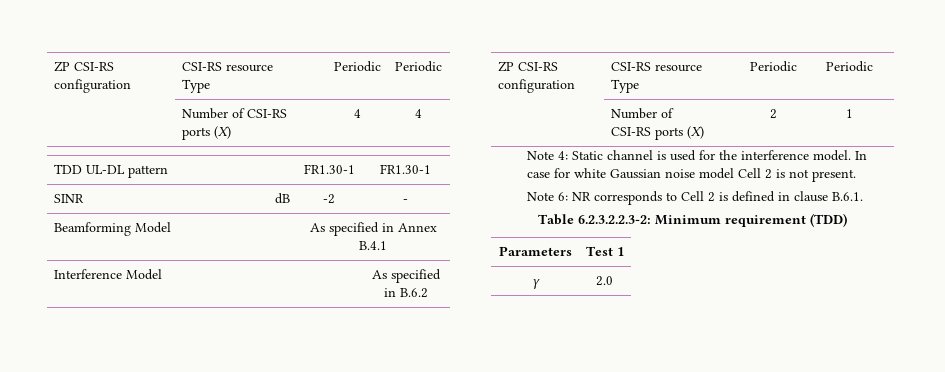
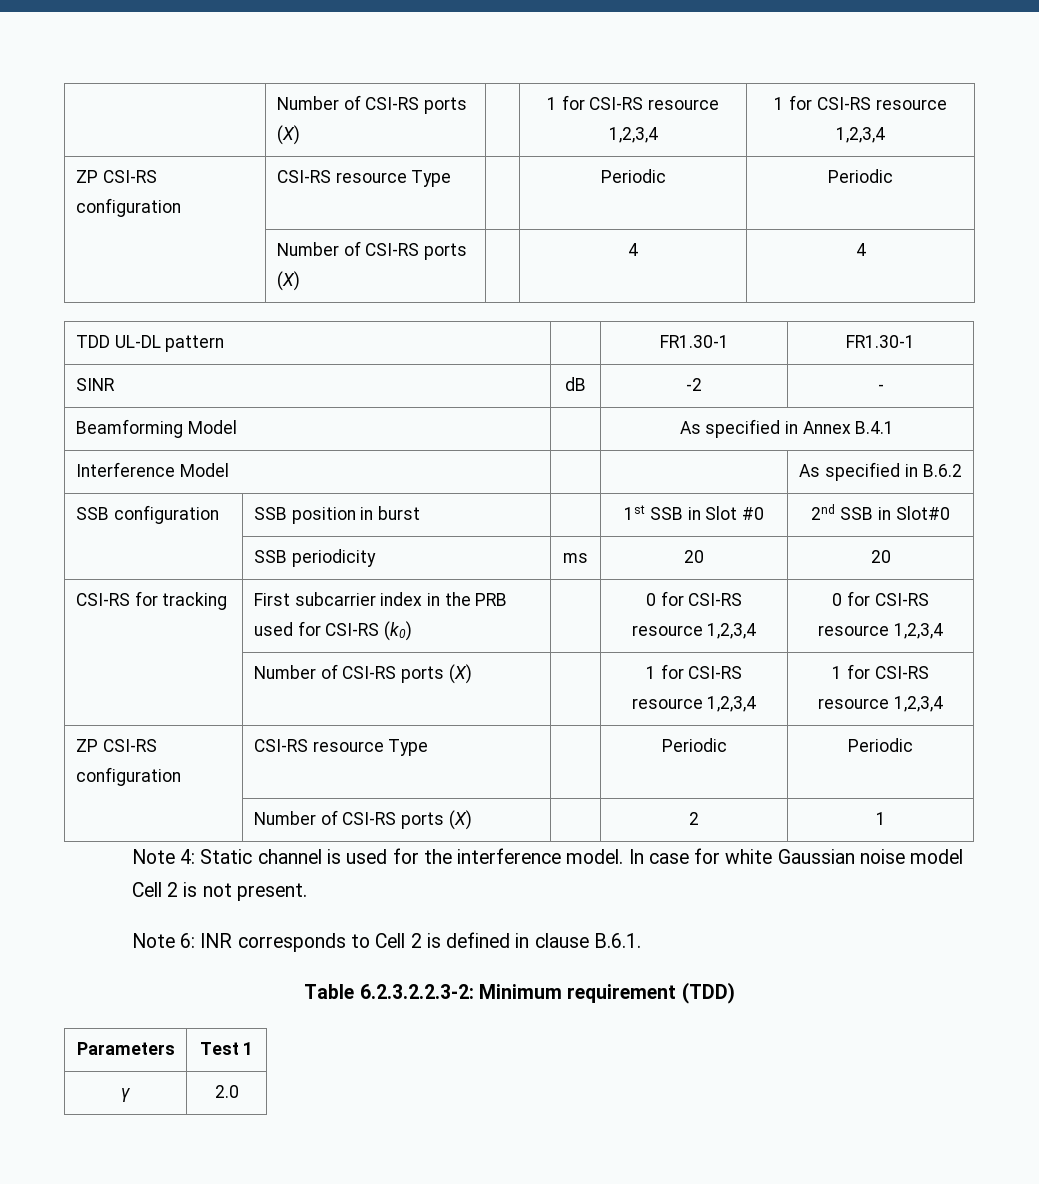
(53, 66) none -> [276,95,467,114] [276,125,300,145] [546,95,720,110] [608,127,658,143] [774,95,947,110] [836,127,885,143] | Number of CSI-RS ports (X) | | 1 for CSI-RS resource 1,2,3,4 | 1 for CSI-RS resource 1,2,3,4 //
(428, 293) none -> [75,505,219,524] [253,506,420,524] [624,505,764,520] [811,504,950,520] [253,549,376,567] [563,553,588,563] [684,550,704,563] [870,550,891,563] [75,591,228,610] [253,592,508,606] [253,621,412,641] [645,591,743,606] [631,623,757,639] [832,591,929,606] [818,623,943,639] [253,664,472,684] [645,664,743,679] [631,696,757,712] [832,664,929,679] [818,696,943,712] // SSB configuration | SSB position in burst | | 1st SSB in Slot #0 | 2nd SSB in Slot#0 // | SSB periodicity | ms | 20 | 20 // CSI-RS for tracking | First subcarrier index in the PRB used for CSI-RS (k0) | | 0 for CSI-RS resource 1,2,3,4 | 0 for CSI-RS resource 1,2,3,4 // | Number of CSI-RS ports (X) | | 1 for CSI-RS resource 1,2,3,4 | 1 for CSI-RS resource 1,2,3,4
[572,192,592,201] NR -> [200,933,233,948] INR

